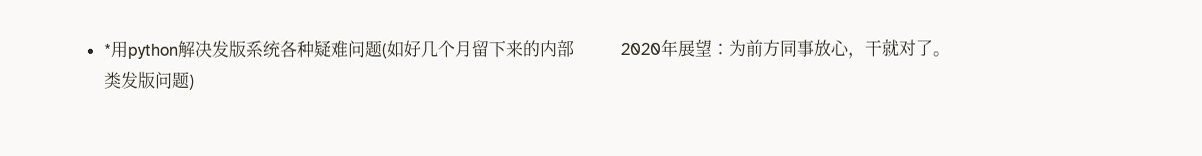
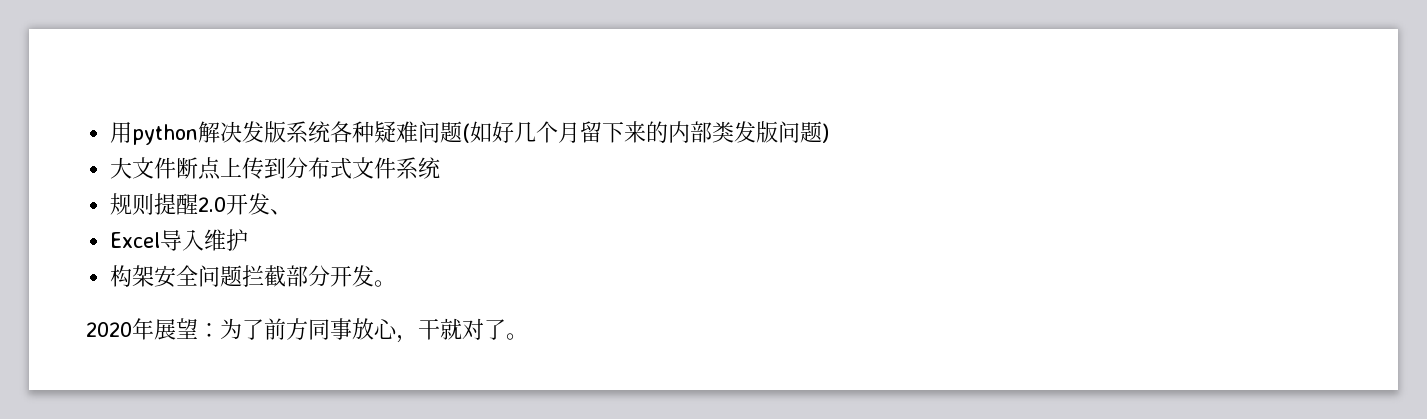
[102,43,111,56] * -> (110, 132) none
(195, 82) none -> [110,157,441,180] [110,193,293,215] [110,229,249,251] [110,265,397,288] // 大文件断点上传到分布式文件系统 // 规则提醒2.0开发、 // Excel导入维护 // 构架安全问题拦截部分开发。
(746, 48) none -> [242,319,264,340] 了

